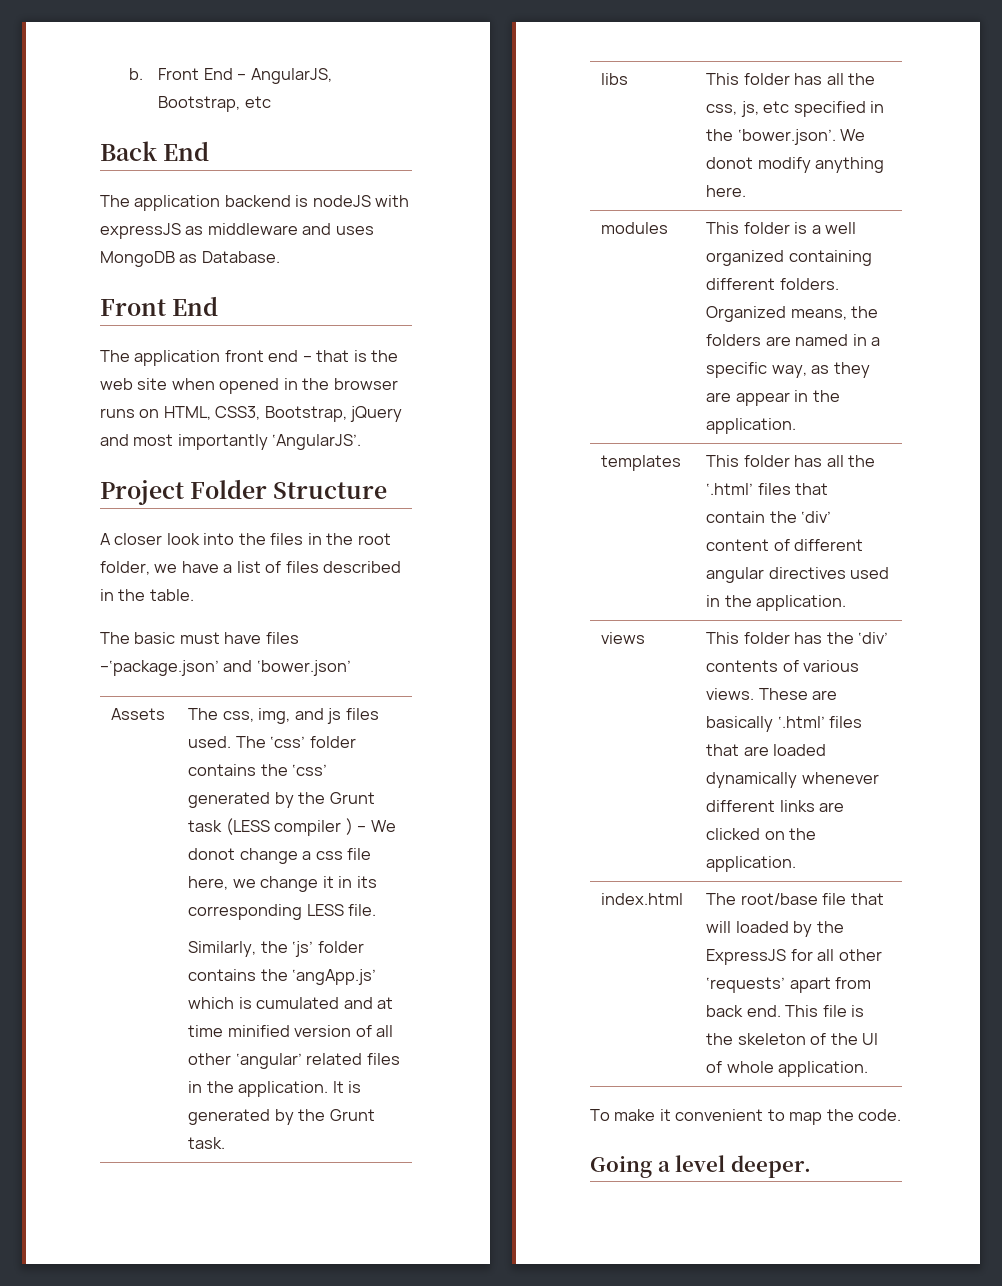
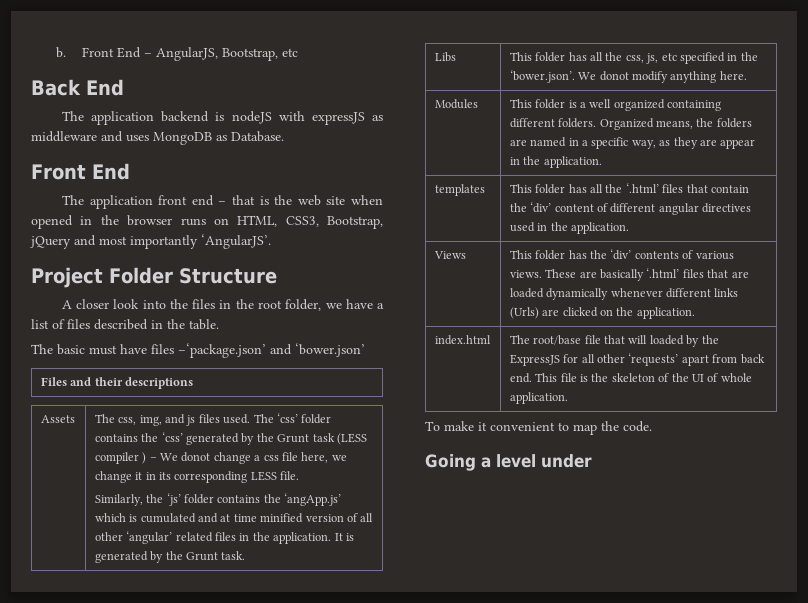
(351, 668) none -> [40,377,194,389] // Files and their descriptions
[601,73,629,85] libs -> [434,52,456,62] Libs
[601,222,669,234] modules -> [434,99,478,109] Modules
[601,632,646,644] views -> [433,251,466,259] Views
(815, 806) none -> [509,307,539,319] (Urls)
[730,1155,811,1178] deeper. -> [541,454,592,468] under

